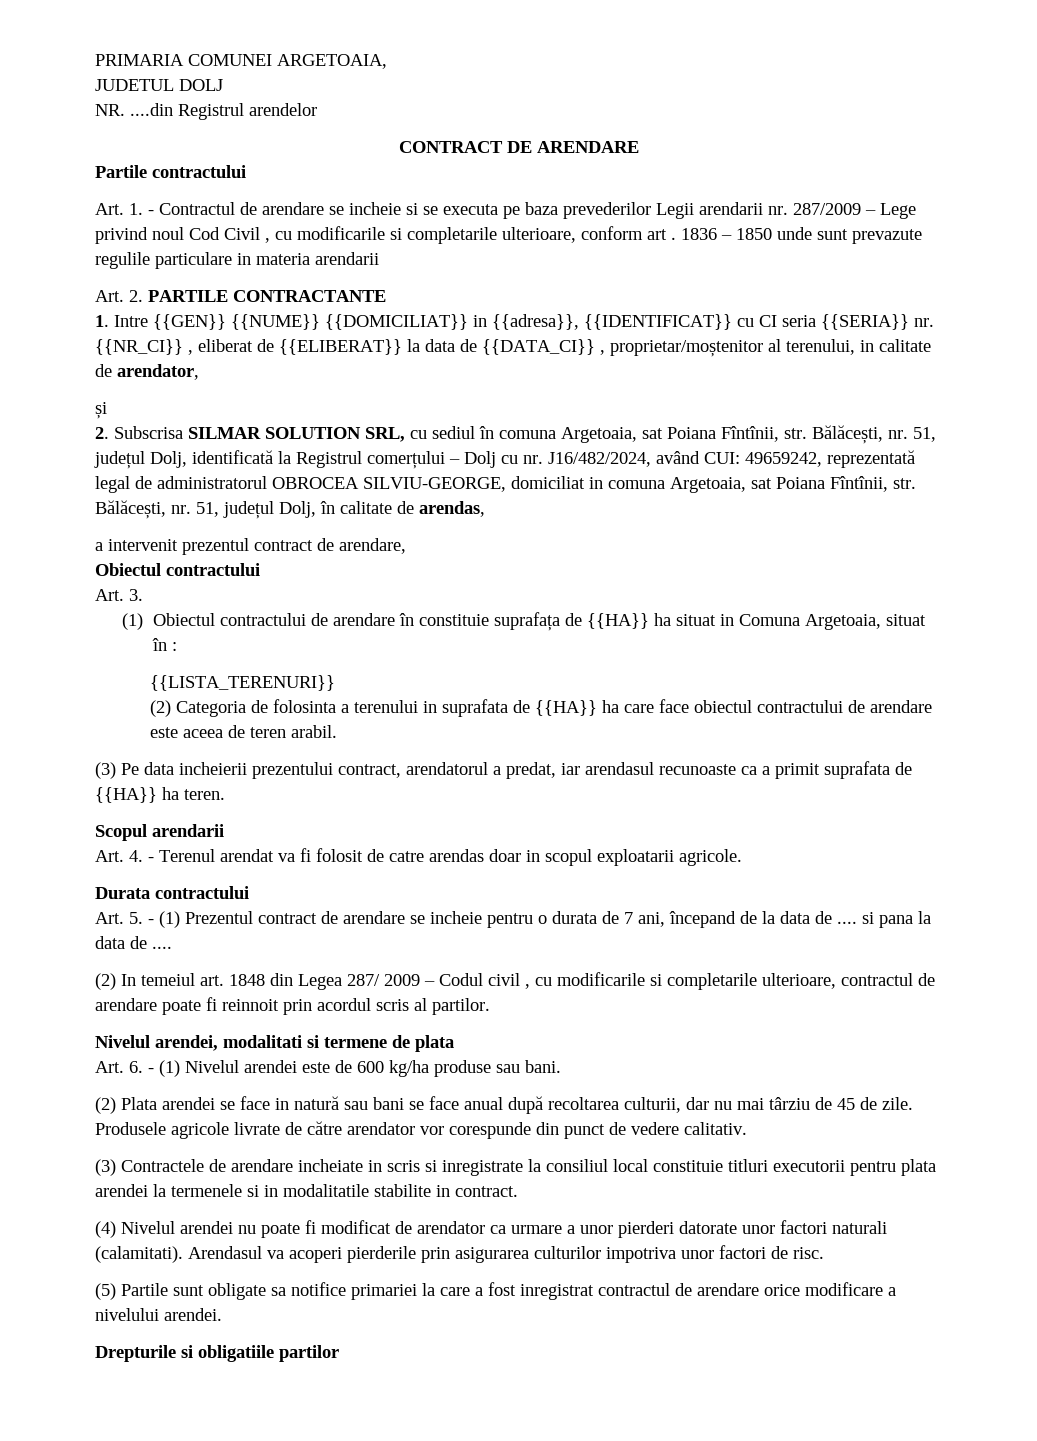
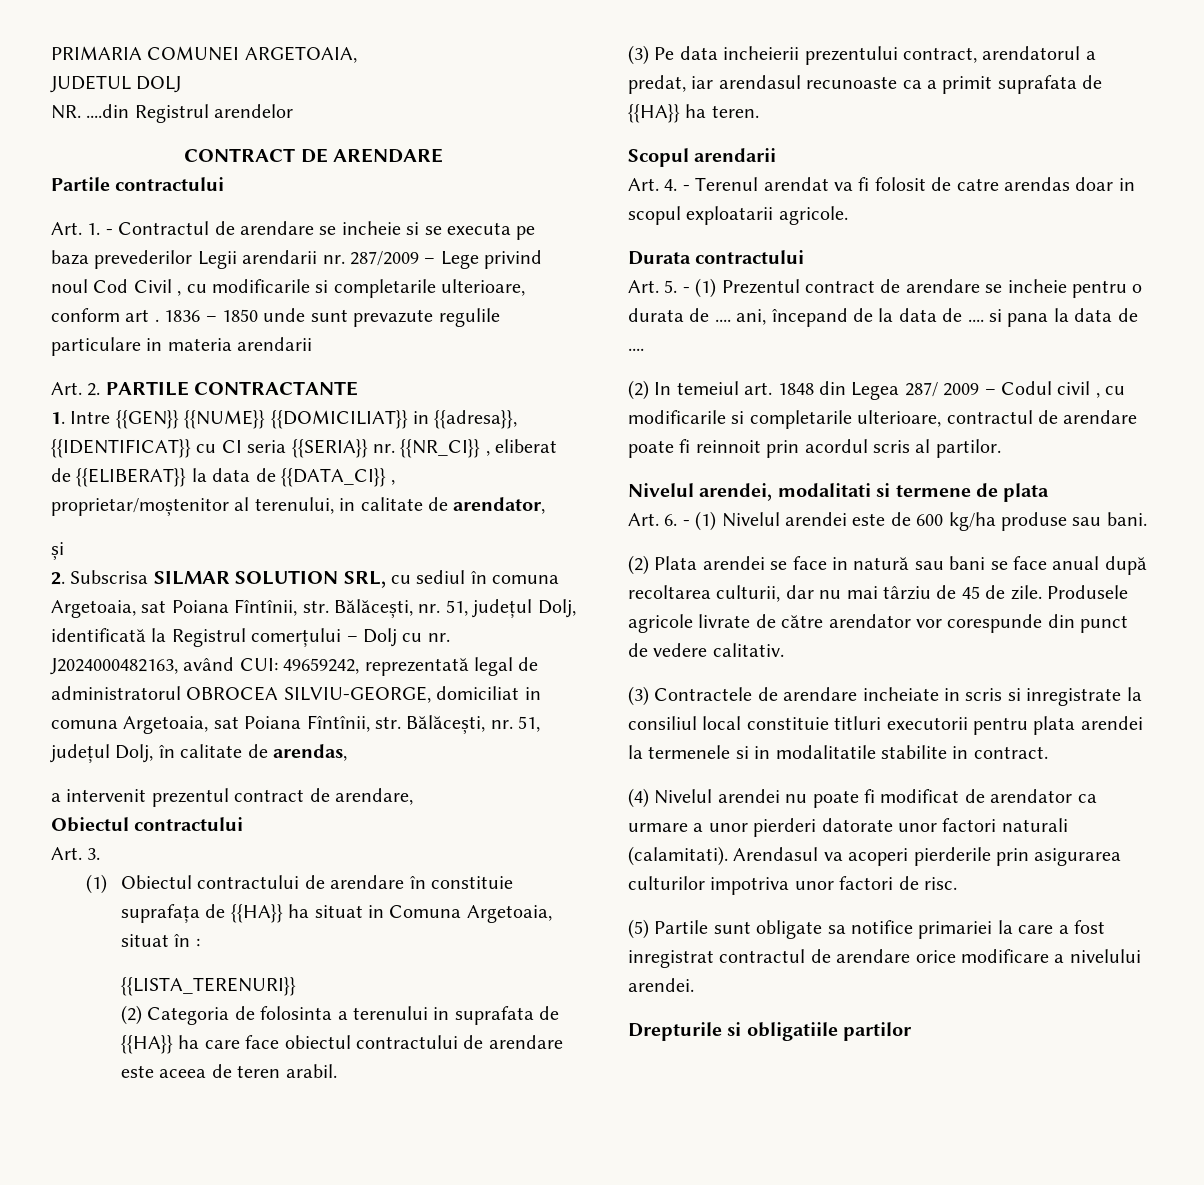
[548,452,651,467] J16/482/2024, -> [50,658,178,675] J2024000482163,
[624,912,633,924] 7 -> [714,319,731,322] ....

